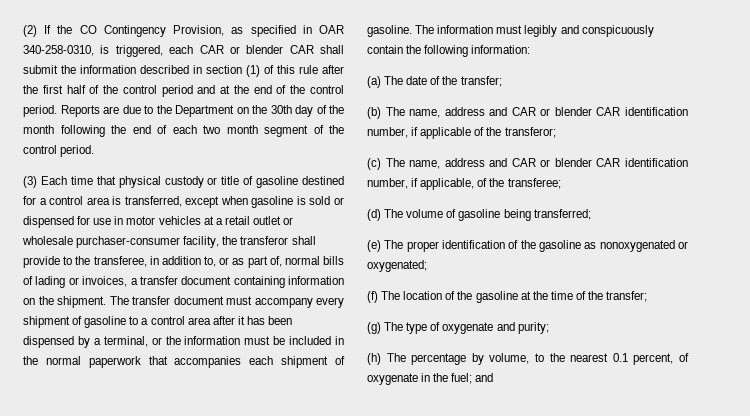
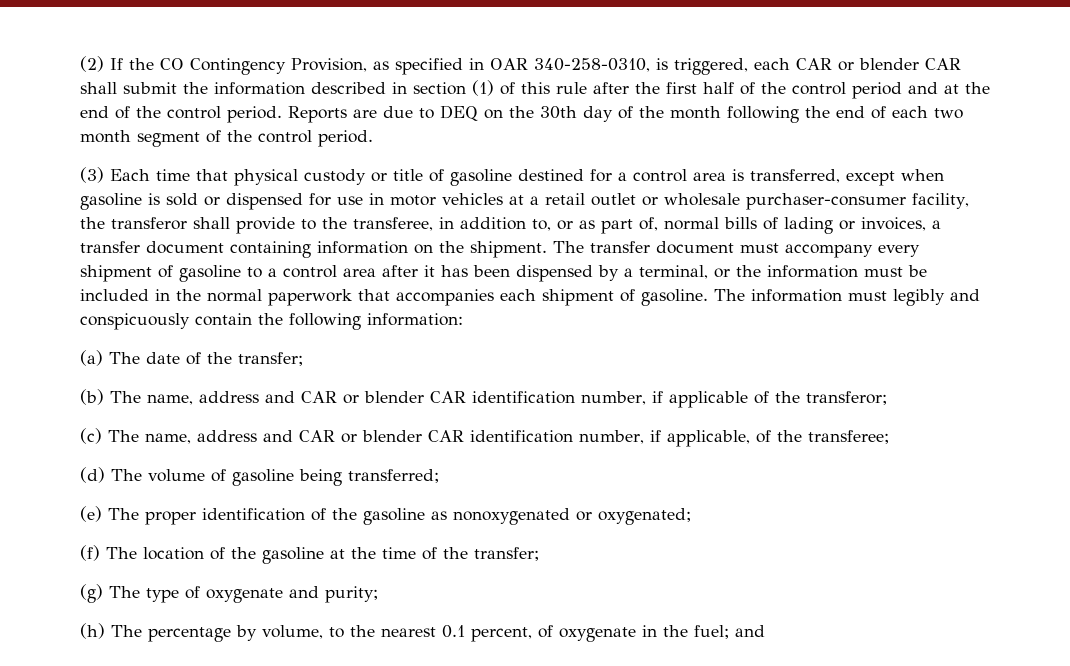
[156,105,234,117] the Department -> [440,105,478,121] DEQ

